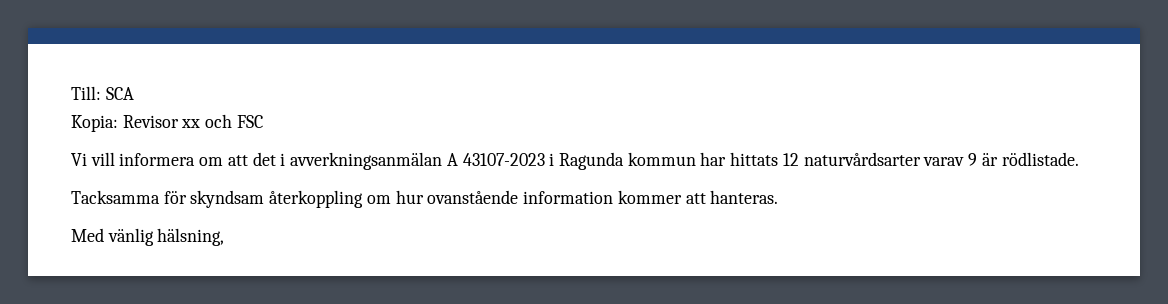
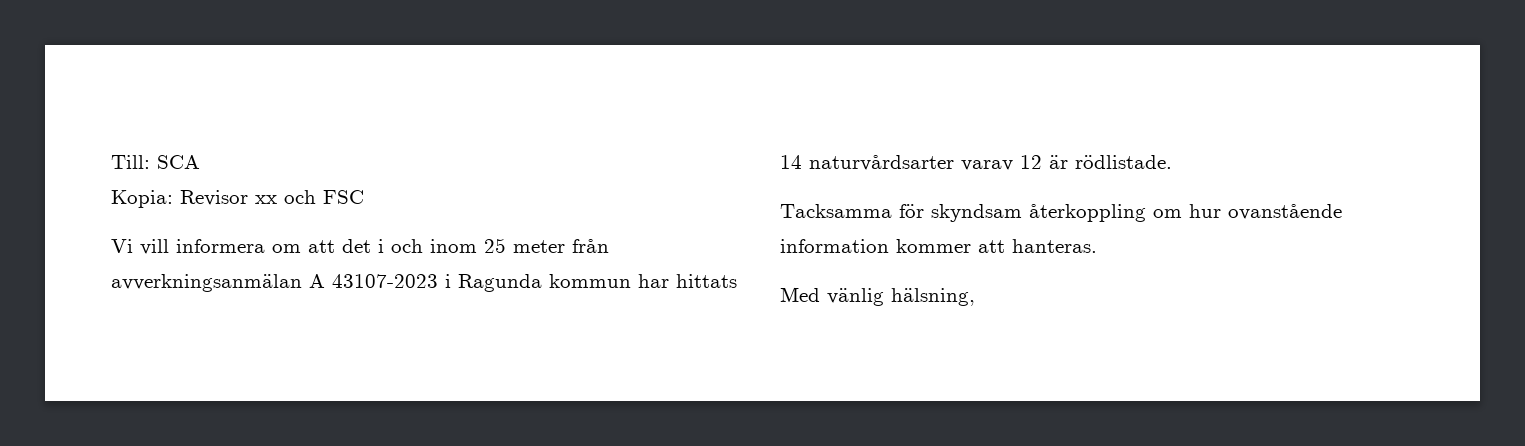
(286, 159) none -> [391,238,609,253] och inom 25 meter från
[782,153,799,166] 12 -> [780,155,802,169] 14
[968,153,978,166] 9 -> [1020,155,1042,169] 12

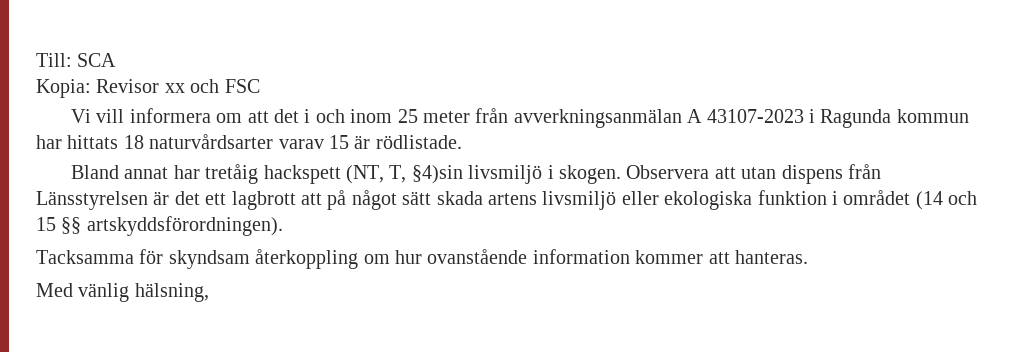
[780,155,802,169] 14 -> [123,135,144,149] 18
[1020,155,1042,169] 12 -> [329,135,349,149] 15
(1172, 162) none -> [71,164,882,184] [36,190,978,210] [36,216,283,236] // Bland annat har tretåig hackspett (NT, T, §4)sin livsmiljö i skogen. Observera att utan dispens från Länsstyrelsen är det ett lagbrott att på något sätt skada artens livsmiljö eller ekologiska funktion i området (14 och 15 §§ artskyddsförordningen).

